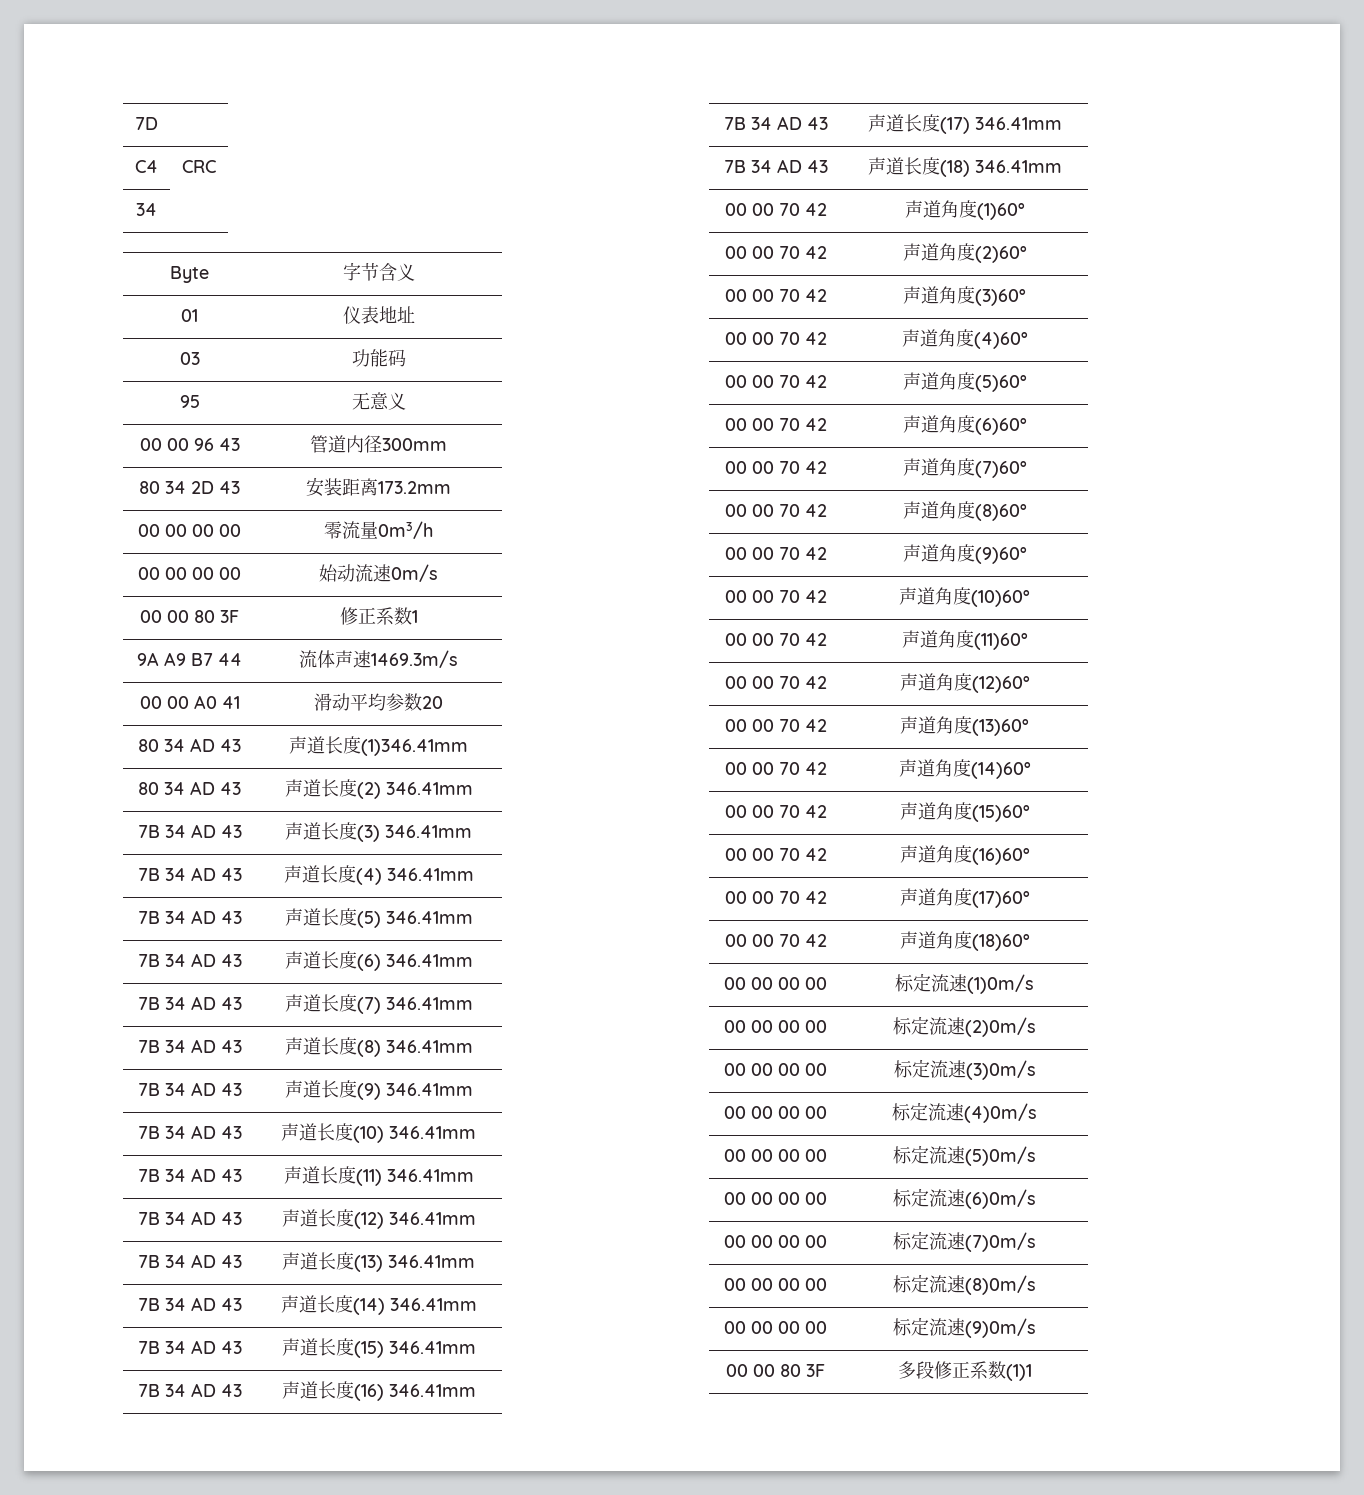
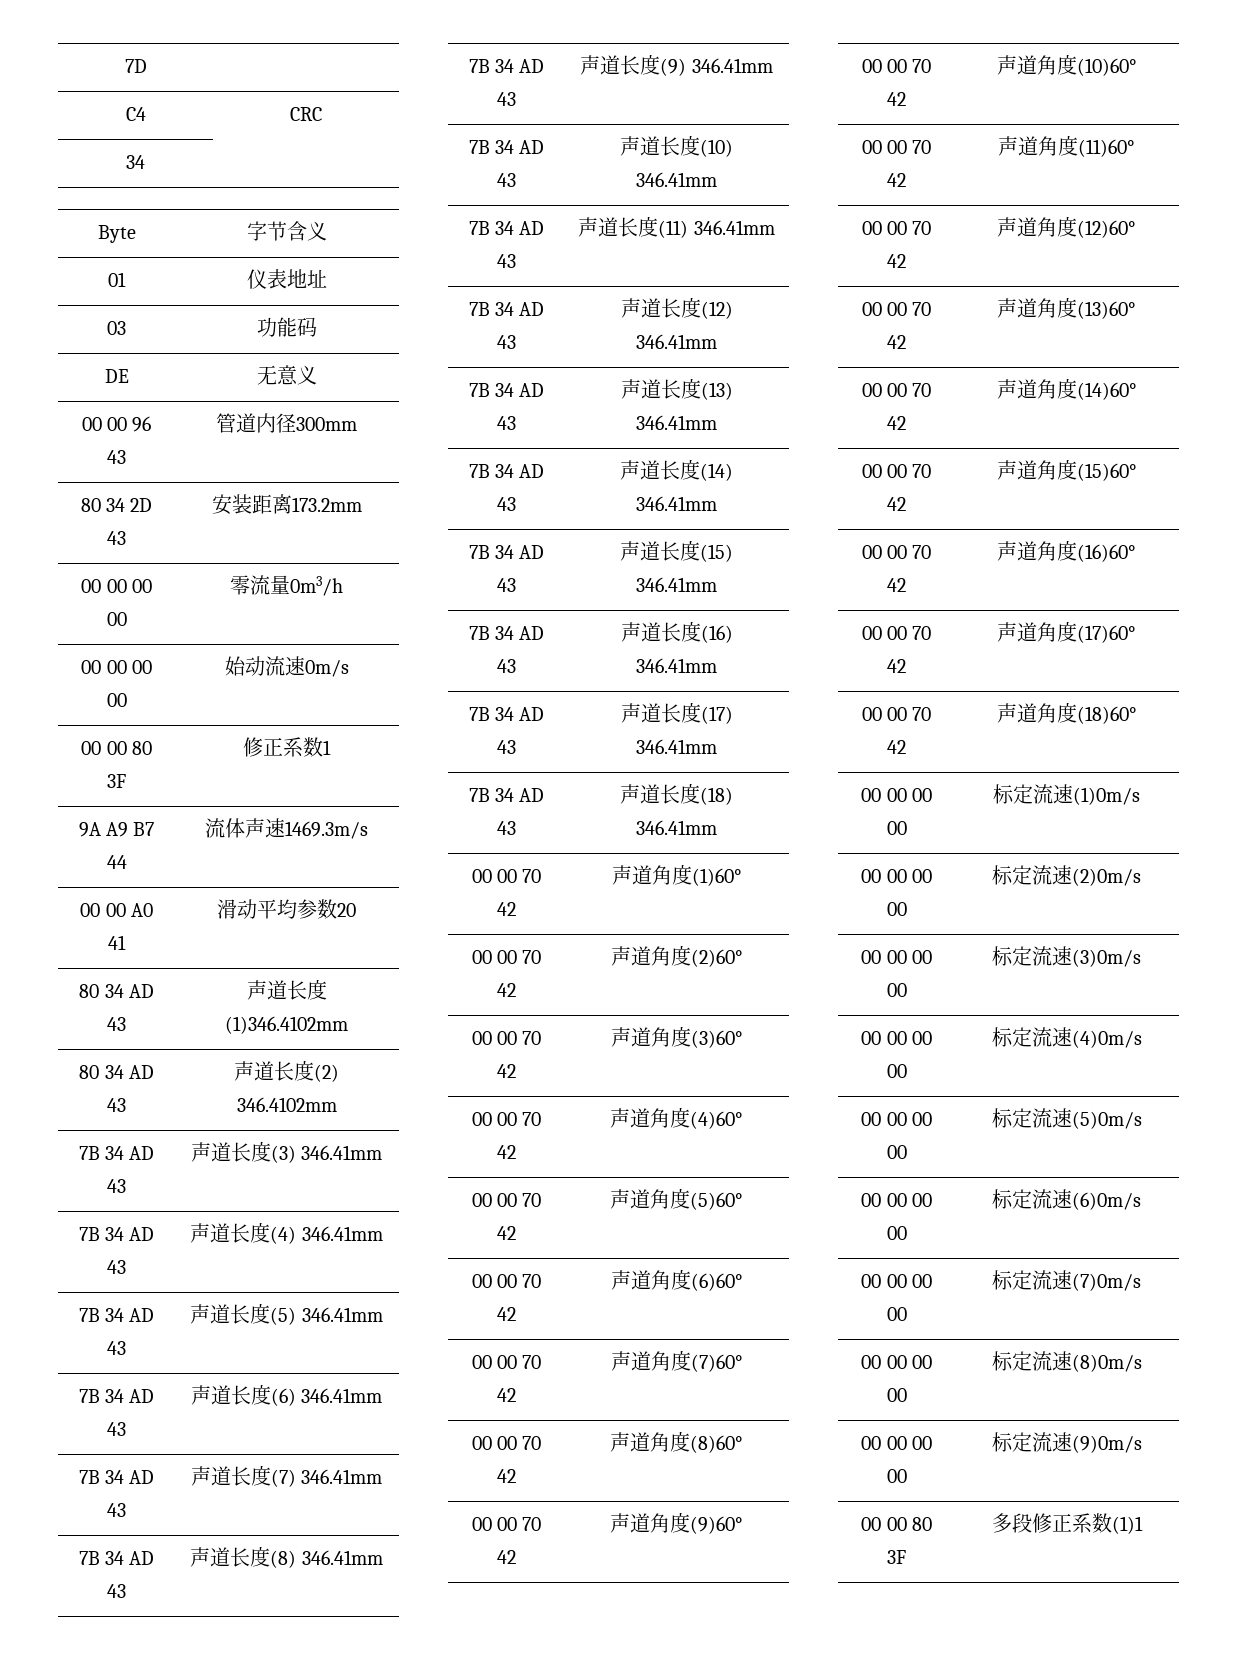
[179,395,200,408] 95 -> [104,369,129,383] DE
[361,739,468,756] (1)346.41mm -> [225,1016,348,1034] (1)346.4102mm
[385,782,473,795] 346.41mm -> [236,1097,337,1112] 346.4102mm

